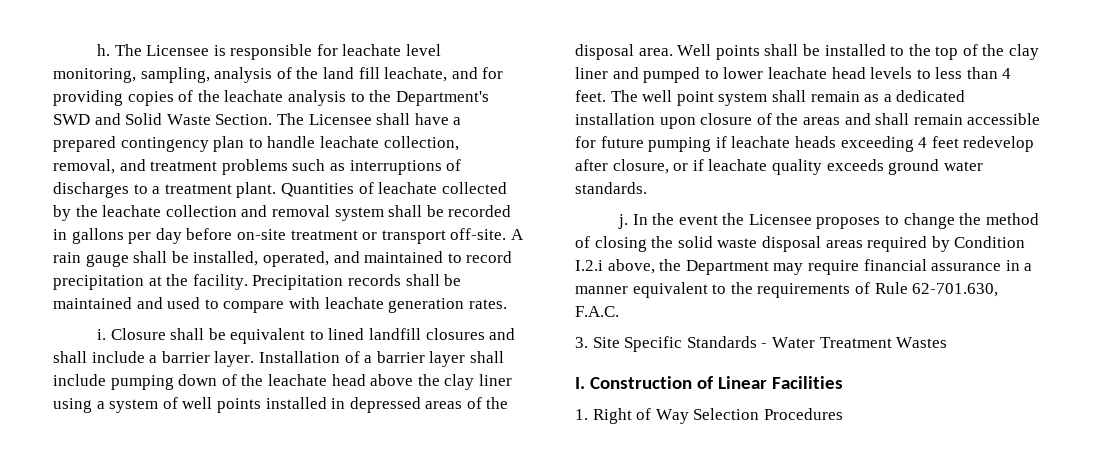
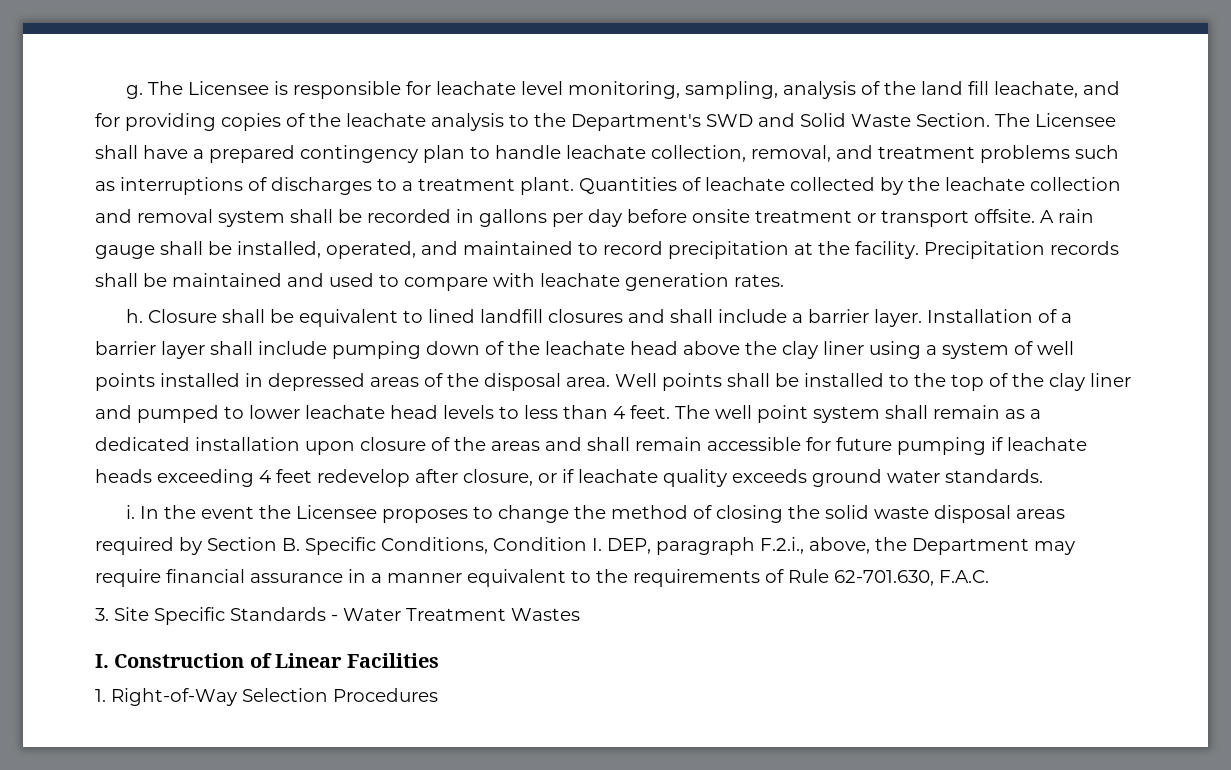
[96,44,110,56] h. -> [125,85,143,99] g.
[236,229,286,240] on-site -> [692,209,750,223] onsite
[450,228,507,240] off-site. -> [974,209,1035,223] offsite.
[96,329,106,340] i. -> [125,309,143,323] h.
[617,214,628,229] j. -> [125,505,135,519] i.
[954,236,1026,248] [575,260,603,271] Condition I.2.i -> [207,537,804,555] Section B. Specific Conditions, Condition I. DEP, paragraph F.2.i.,
[592,408,689,424] Right of Way -> [111,688,237,706] Right-of-Way

